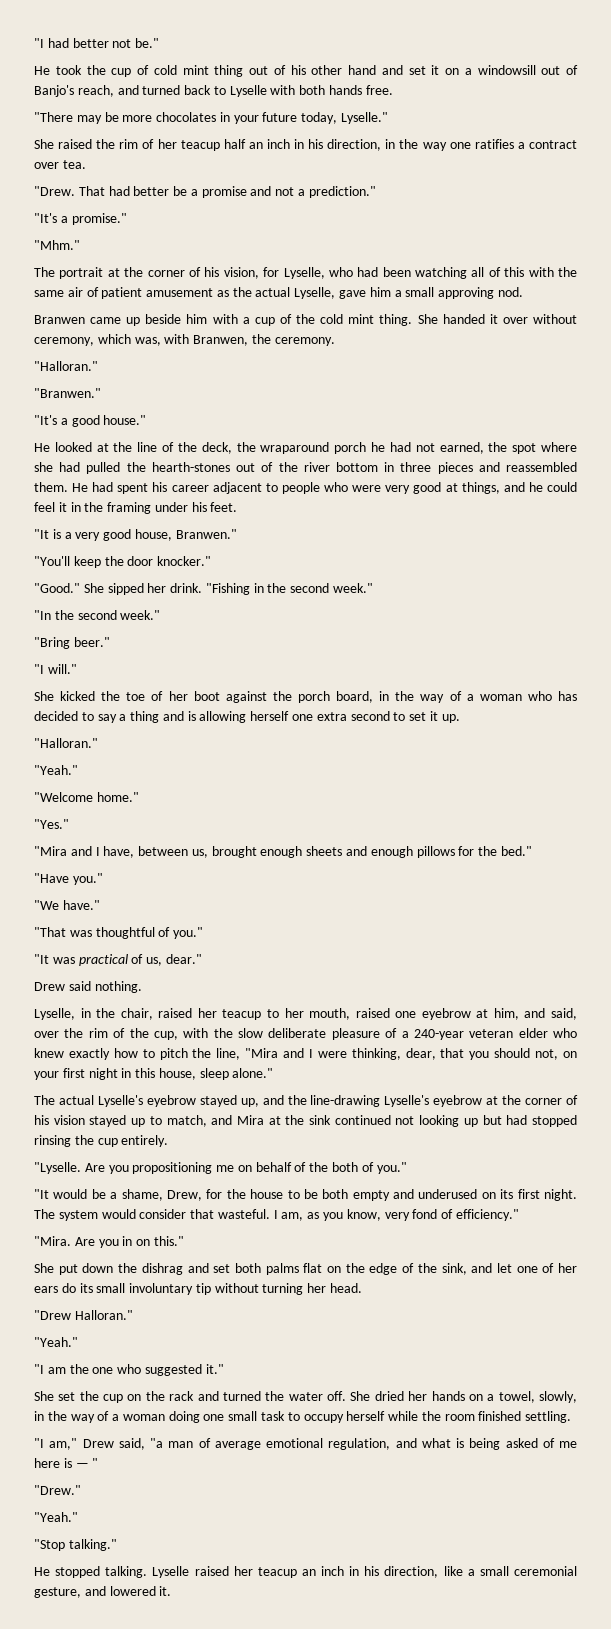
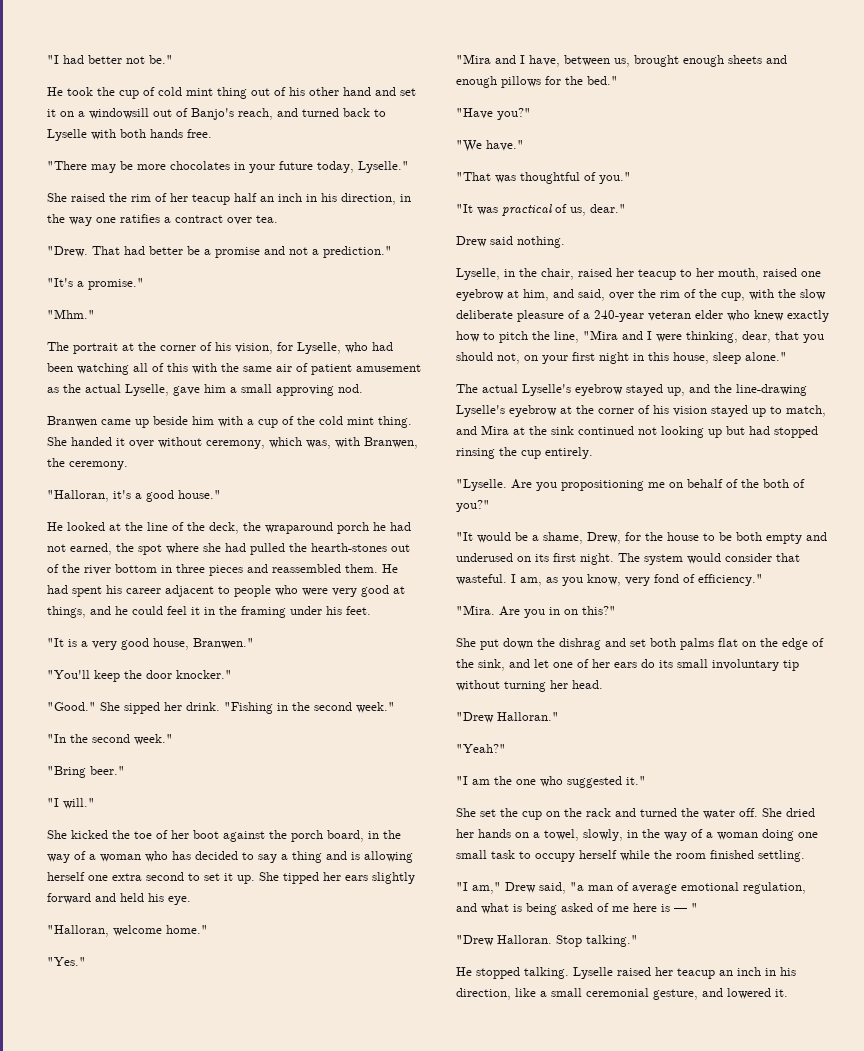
[34,361,98,371] [34,388,101,398] [34,415,57,425] "Halloran." // "Branwen." // "It's -> [47,490,131,502] "Halloran, it's
[34,738,98,748] [34,765,78,775] [34,792,93,802] // "Halloran." // "Yeah." // "Welcome -> [259,872,415,884] [47,893,191,905] [47,925,162,937] She tipped her ears slightly forward and held his eye. // "Halloran, welcome
[72,873,103,885] you." -> [497,108,531,120] you?"
[376,1162,407,1174] you." -> [456,500,490,512] you?"
[153,1236,184,1246] this." -> [582,606,616,615] this?"
[34,1337,78,1347] "Yeah." -> [456,744,506,753] "Yeah?"
[34,1485,81,1495] [34,1512,78,1522] [34,1539,65,1551] "Drew." // "Yeah." // "Stop -> [456,935,582,947] "Drew Halloran. Stop

